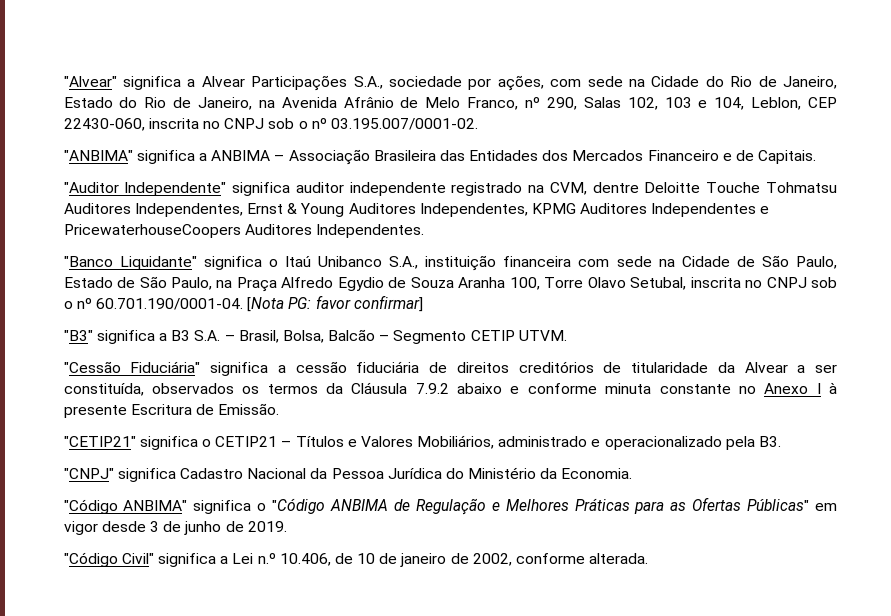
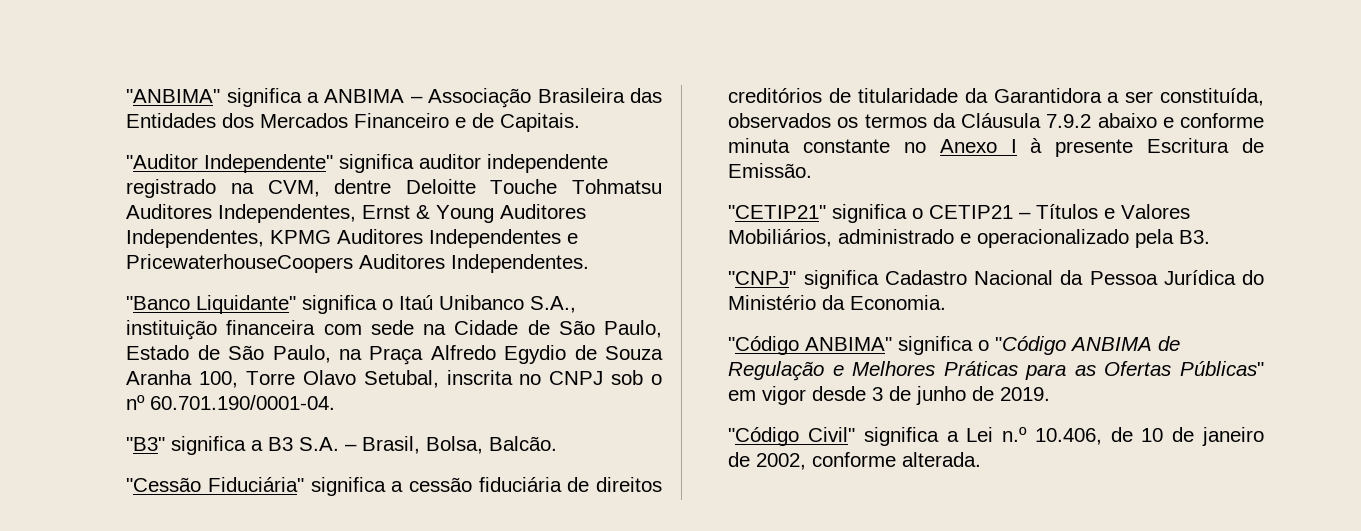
[63,75,838,91] [63,97,838,110] [63,118,478,131] "Alvear" significa a Alvear Participações S.A., sociedade por ações, com sede na Cidade do Rio de Janeiro, Estado do Rio de Janeiro, na Avenida Afrânio de Melo Franco, nº 290, Salas 102, 103 e 104, Leblon, CEP 22430-060, inscrita no CNPJ sob o nº 03.195.007/0001-02. // -> (126, 96) none
[247,295,423,312] [Nota PG: favor confirmar] -> (336, 402) none
[328,329,567,344] Balcão – Segmento CETIP UTVM. -> [489,436,558,451] Balcão.
[744,362,788,373] Alvear -> [993,88,1102,103] Garantidora

